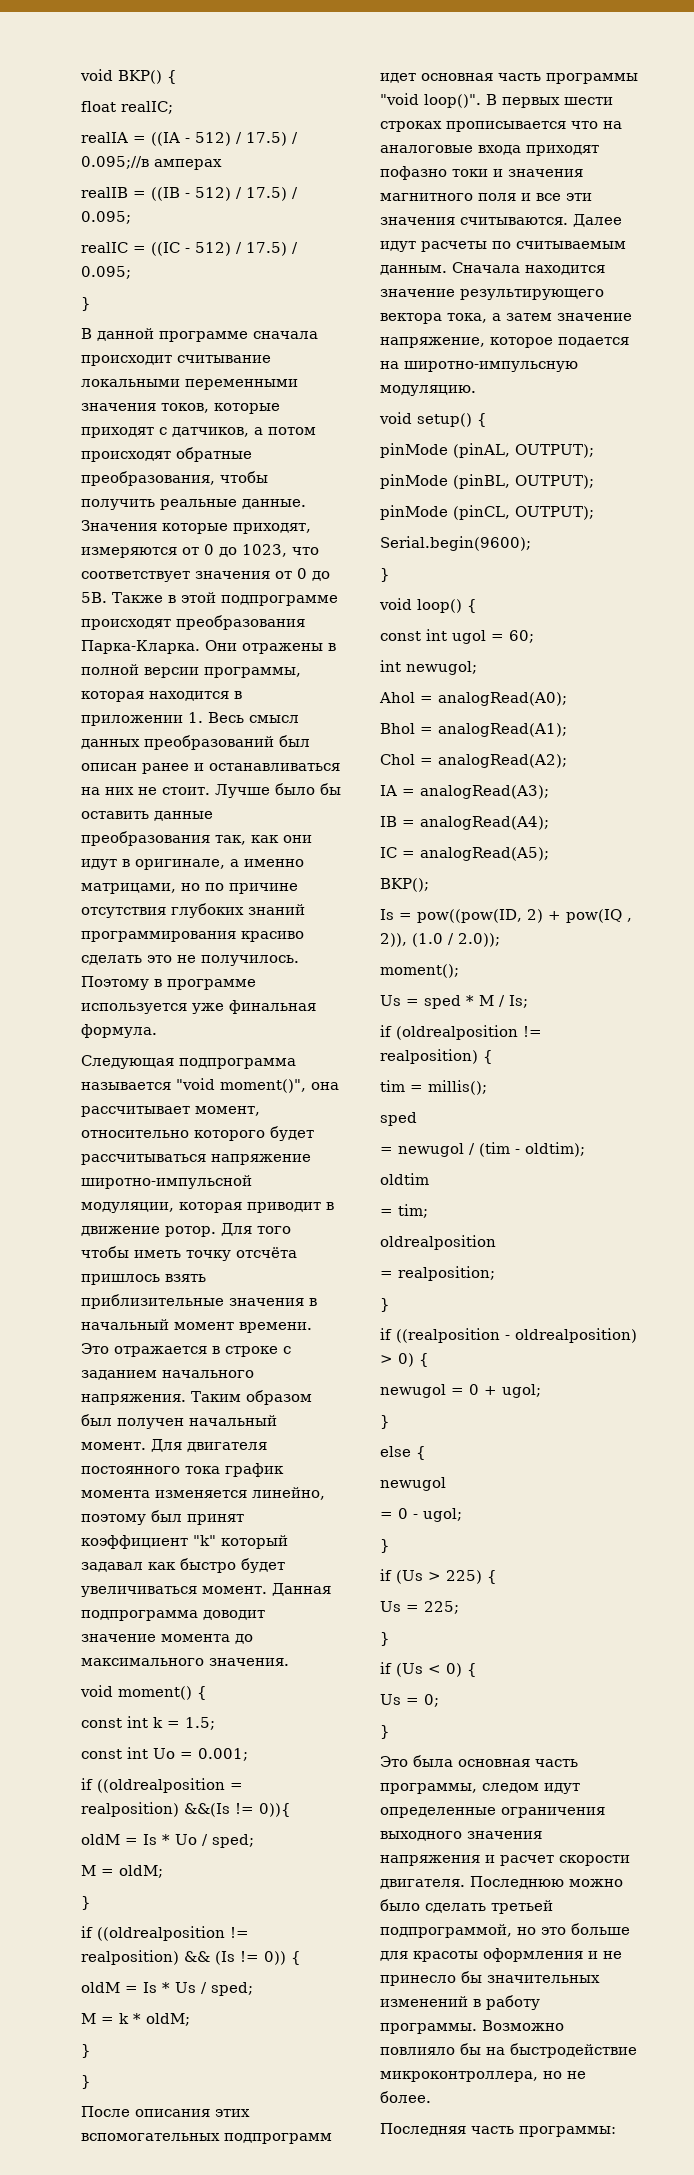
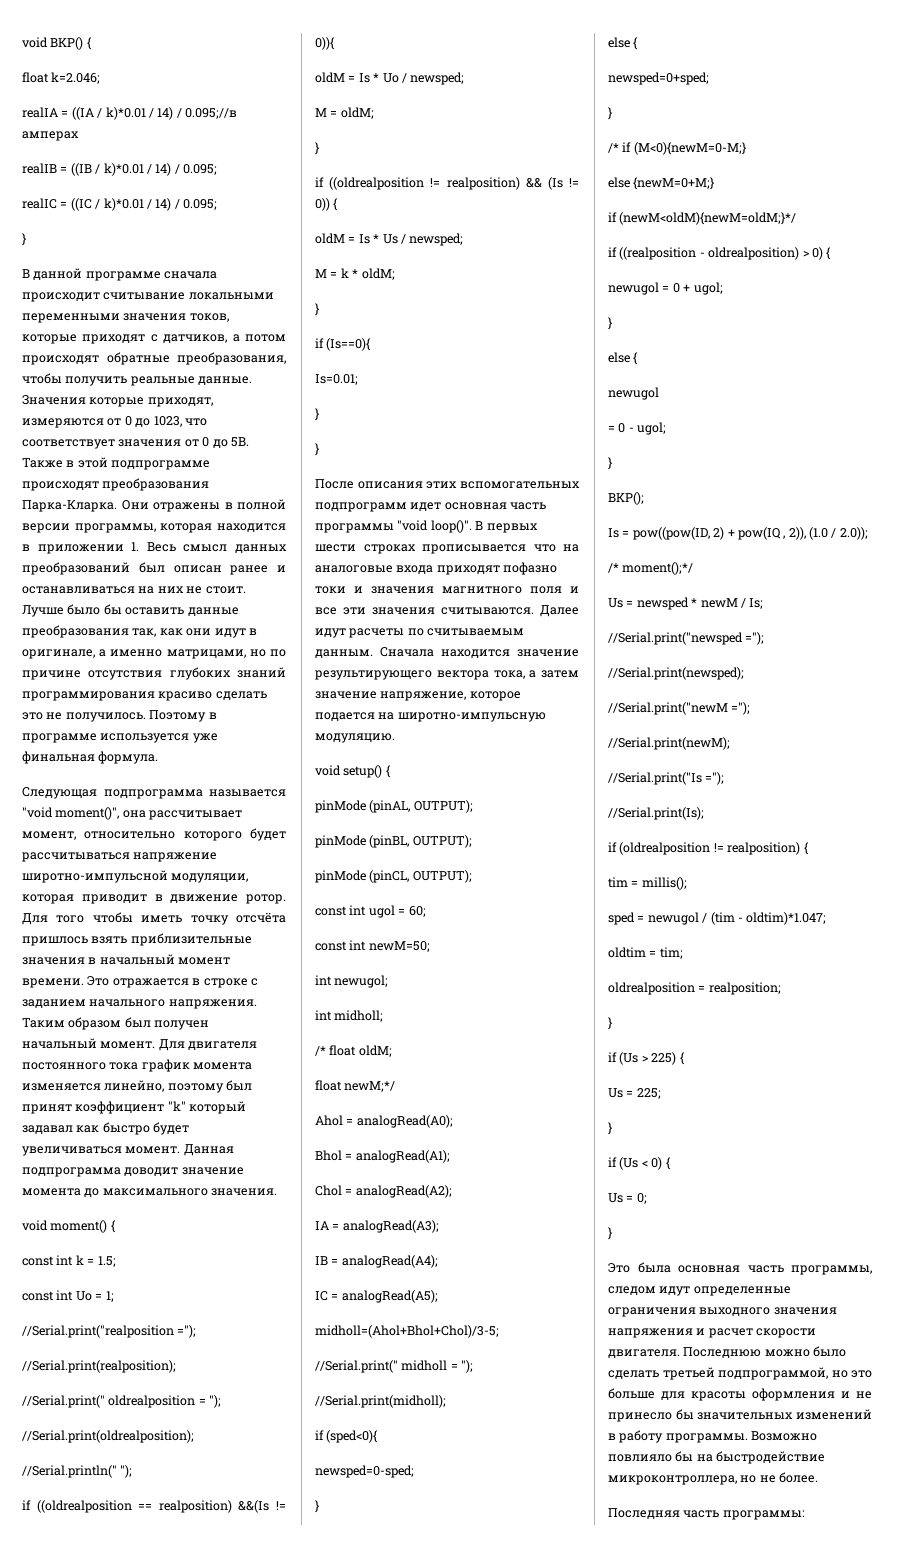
[121,101,173,114] realIC; -> [51,72,101,84] k=2.046;
[185,132,287,146] - 512) / 17.5) -> [97,107,174,120] / k)*0.01 / 14)
[185,187,287,201] - 512) / 17.5) -> [95,163,172,176] / k)*0.01 / 14)
[185,242,287,256] - 512) / 17.5) -> [95,198,172,211] / k)*0.01 / 14)
[198,1748,248,1761] [81,1778,243,1793] 0.001; // if ((oldrealposition = -> [105,1291,114,1302] [22,1325,197,1338] [22,1360,176,1373] [22,1395,222,1408] [22,1430,194,1443] [22,1465,133,1478] [22,1500,153,1513] 1; // //Serial.print("realposition ="); // //Serial.print(realposition); // //Serial.print(" oldrealposition = "); // //Serial.print(oldrealposition); // //Serial.println(" "); // if ((oldrealposition ==
[212,1834,254,1848] sped; -> [410,72,465,85] newsped;
[211,1982,253,1996] sped; -> [409,233,464,246] newsped;
(91, 2051) none -> [315,338,372,351] [315,374,358,385] [315,408,319,421] // if (Is==0){ // Is=0.01; // }
[380,536,531,551] [380,568,390,582] [379,598,477,613] // Serial.begin(9600); // } // void loop() { -> (472, 876) none
(534, 636) none -> [315,940,430,952] // const int newM=50;
(477, 668) none -> [315,1010,384,1022] [315,1045,392,1057] [315,1080,396,1092] // int midholl; // /* float oldM; // float newM;*/
[380,878,429,892] [380,909,632,923] [380,933,500,947] [380,964,459,978] [380,995,528,1009] [380,1025,542,1040] [380,1049,493,1064] [380,1080,487,1095] [380,1112,417,1126] [380,1142,585,1157] [380,1173,429,1185] [380,1204,428,1218] [380,1235,496,1250] [380,1266,495,1281] [380,1298,390,1312] BKP(); // Is = pow((pow(ID, 2) + pow(IQ , 2)), (1.0 / 2.0)); // moment(); // Us = sped * M / Is; // if (oldrealposition != realposition) { // tim = millis(); // sped // = newugol / (tim - oldtim); // oldtim // = tim; // oldrealposition // = realposition; // } -> [315,1325,499,1338] [315,1360,474,1373] [315,1395,446,1408] [315,1430,379,1443] [315,1465,414,1478] [315,1500,319,1513] [608,37,639,50] [608,72,709,85] [608,107,612,120] [608,142,746,155] [608,177,715,190] [608,212,797,225] midholl=(Ahol+Bhol+Chol)/3-5; // //Serial.print(" midholl = "); // //Serial.print(midholl); // if (sped<0){ // newsped=0-sped; // } // else { // newsped=0+sped; // } // /* if (M<0){newM=0-M;} // else {newM=0+M;} // if (newM<oldM){newM=oldM;}*/
(390, 1546) none -> [608,492,644,505] [608,527,868,540] [608,562,694,575] [608,597,764,610] [608,632,765,645] [608,667,744,680] [608,702,751,715] [608,737,730,750] [608,772,725,785] [608,807,704,820] [608,842,809,855] [608,877,687,890] [608,912,827,925] [608,947,683,959] [608,982,781,995] [608,1017,612,1030] // BKP(); // Is = pow((pow(ID, 2) + pow(IQ , 2)), (1.0 / 2.0)); // /* moment();*/ // Us = newsped * newM / Is; // //Serial.print("newsped ="); // //Serial.print(newsped); // //Serial.print("newM ="); // //Serial.print(newM); // //Serial.print("Is ="); // //Serial.print(Is); // if (oldrealposition != realposition) { // tim = millis(); // sped = newugol / (tim - oldtim)*1.047; // oldtim = tim; // oldrealposition = realposition; // }

